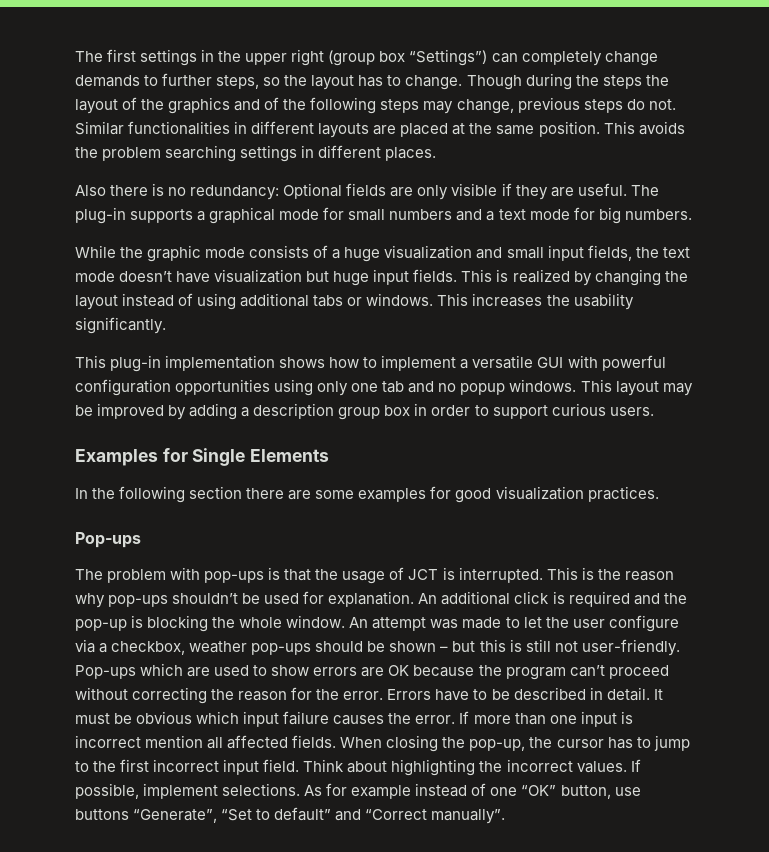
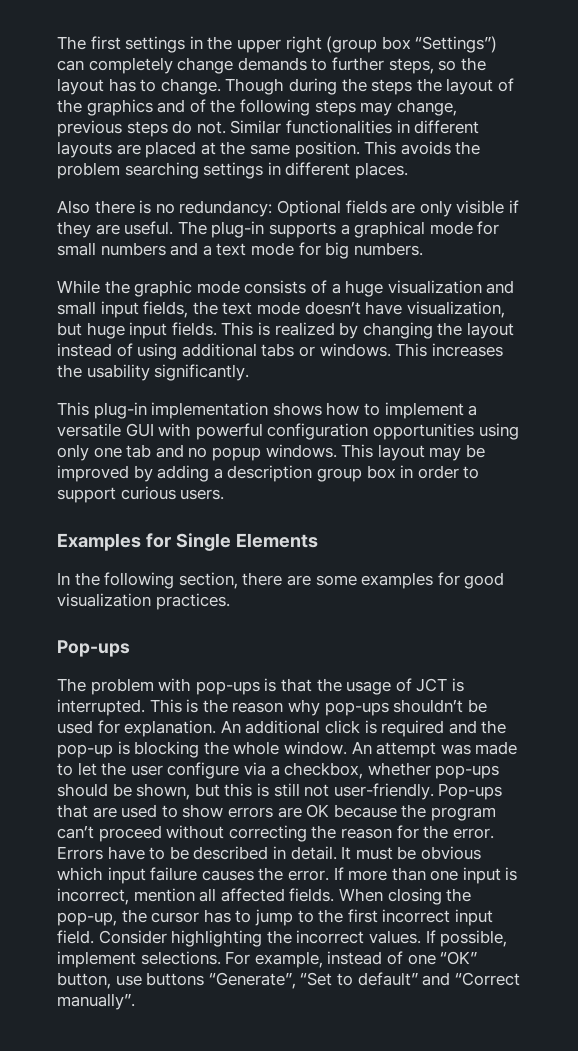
[214,269,303,283] visualization -> [406,301,505,318] visualization,
[189,486,243,499] section -> [178,572,238,589] section,
[189,641,248,653] weather -> [367,762,431,776] whether
[389,641,449,652] shown – -> [136,783,191,800] shown,
[140,663,184,676] which -> [57,804,88,818] that
[75,735,141,748] incorrect -> [57,888,129,905] incorrect,
[303,759,388,773] Think about -> [98,930,167,944] Consider
[304,783,412,799] As for example -> [225,951,323,968] For example,

